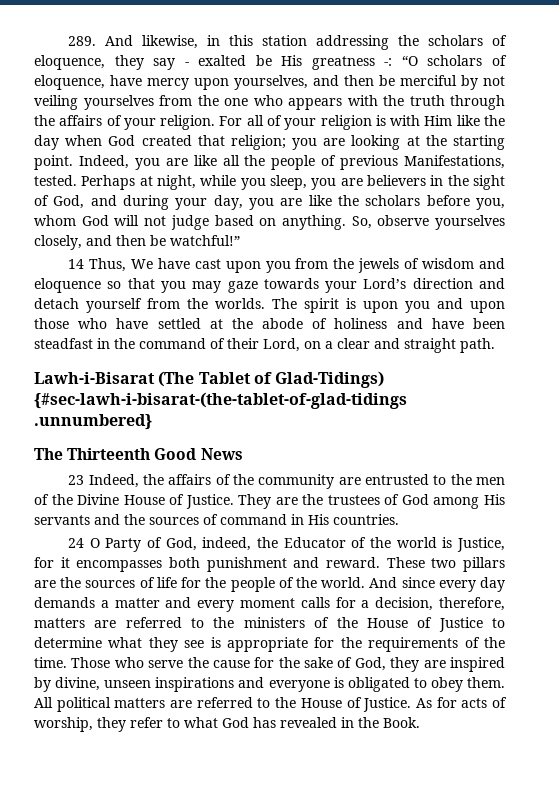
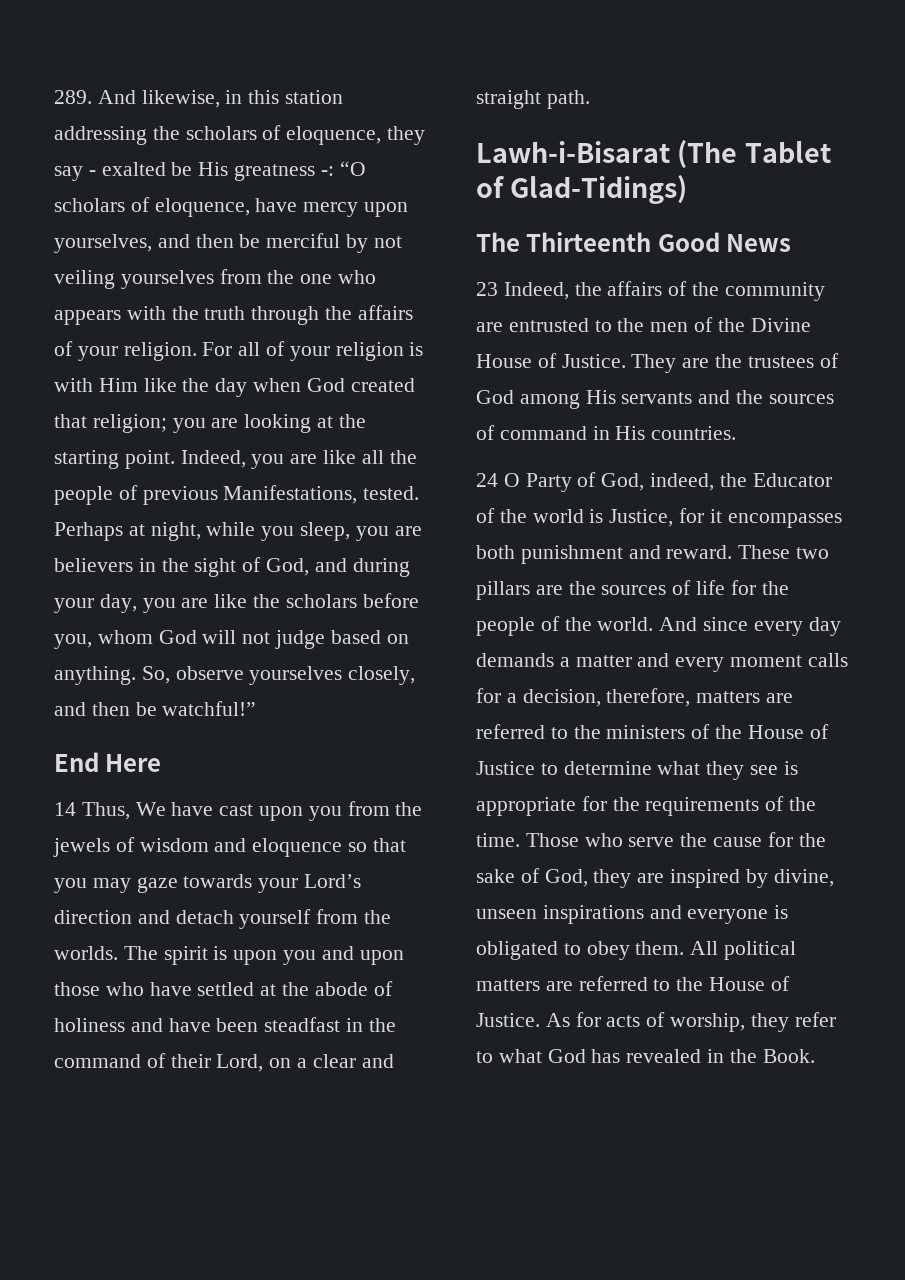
(240, 240) none -> [54,752,162,772] // End Here
[34,392,407,409] [34,414,152,430] {#sec-lawh-i-bisarat-(the-tablet-of-glad-tidings .unnumbered} -> (688, 189) none

